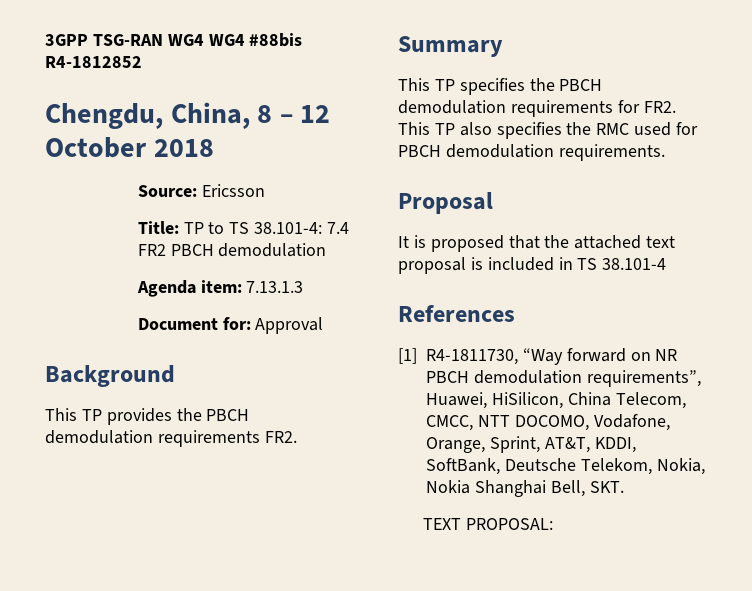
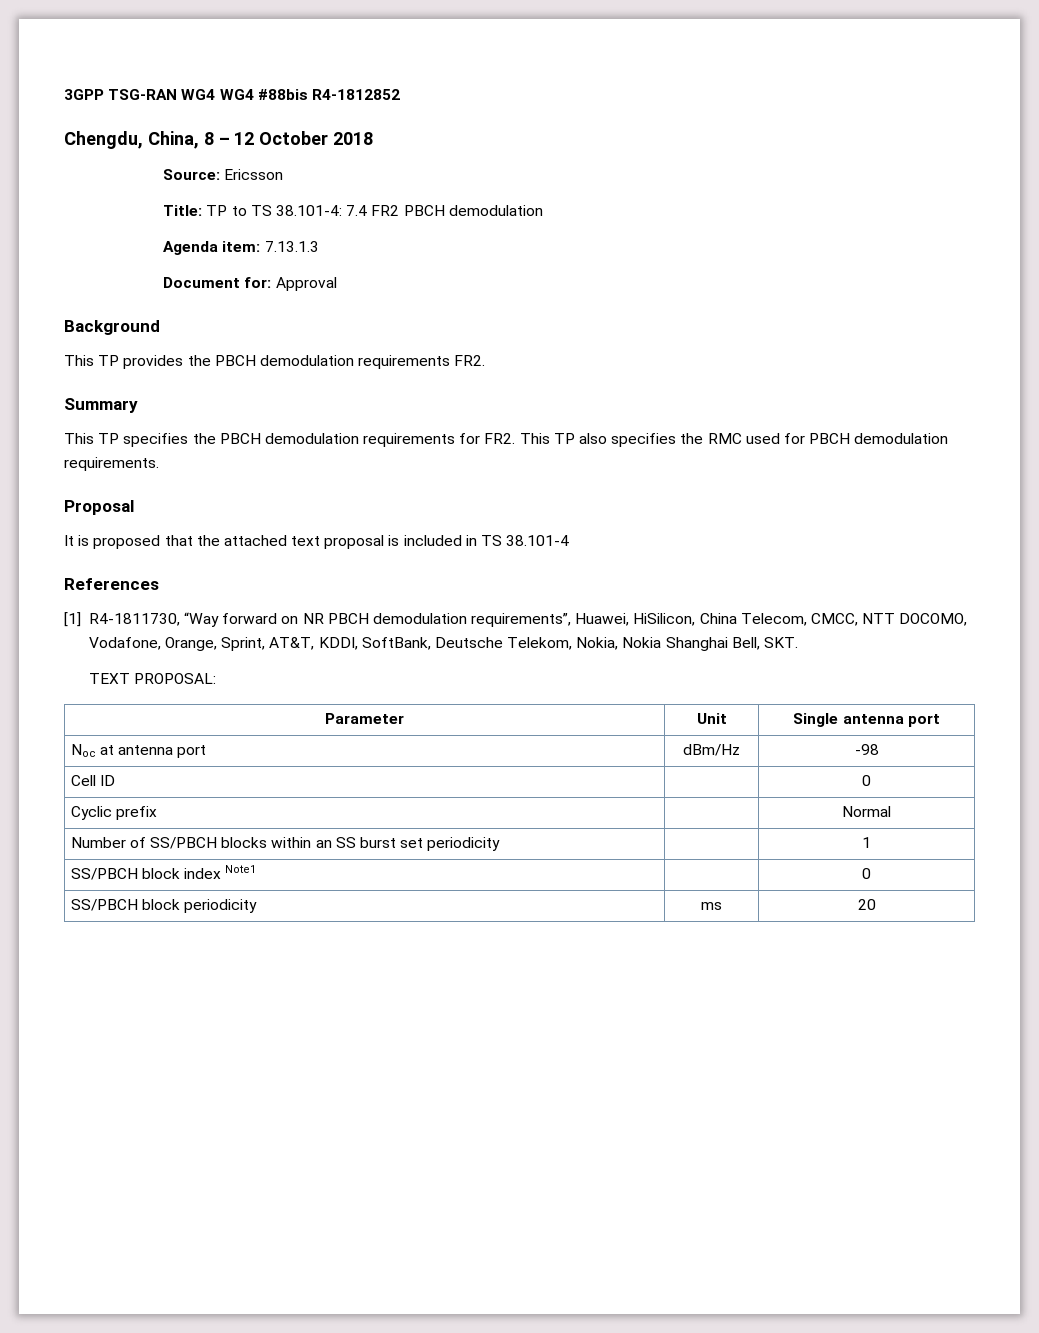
(553, 524) none -> [325,713,404,724] [696,713,727,724] [793,713,940,727] [70,744,207,758] [683,744,740,756] [854,744,879,755] [70,775,115,786] [862,775,871,786] [70,806,157,820] [842,806,891,817] [70,837,501,851] [862,837,871,848] [70,865,257,880] [862,868,871,879] [70,899,258,913] [701,902,722,910] [857,899,876,910] // Parameter | Unit | Single antenna port // Noc at antenna port | dBm/Hz | -98 // Cell ID | | 0 // Cyclic prefix | | Normal // Number of SS/PBCH blocks within an SS burst set periodicity | | 1 // SS/PBCH block index Note1 | | 0 // SS/PBCH block periodicity | ms | 20

